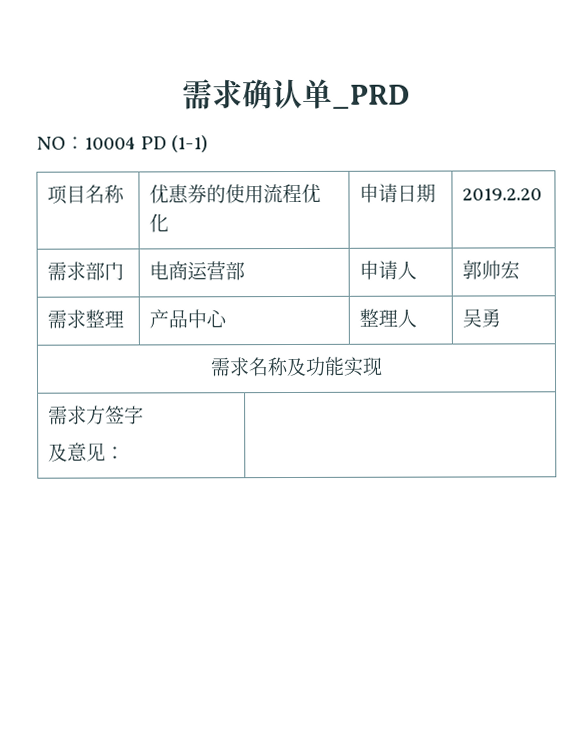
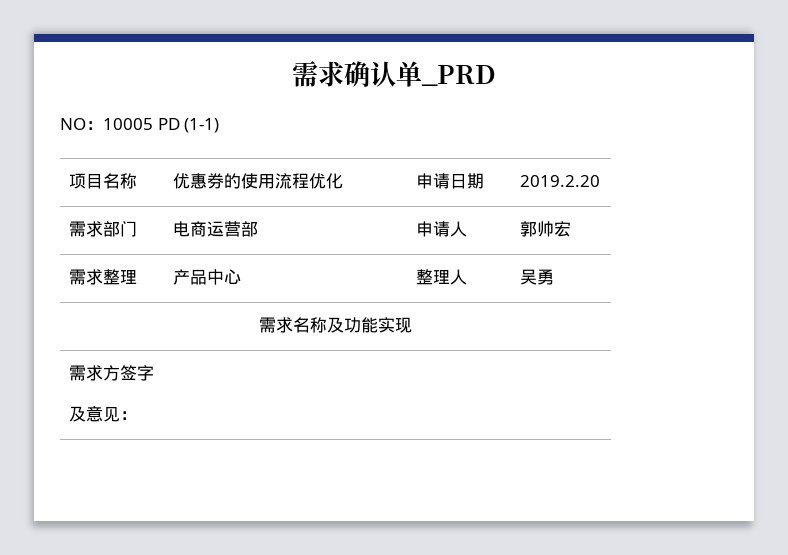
[84,136,136,150] 10004 -> [103,118,153,130] 10005

